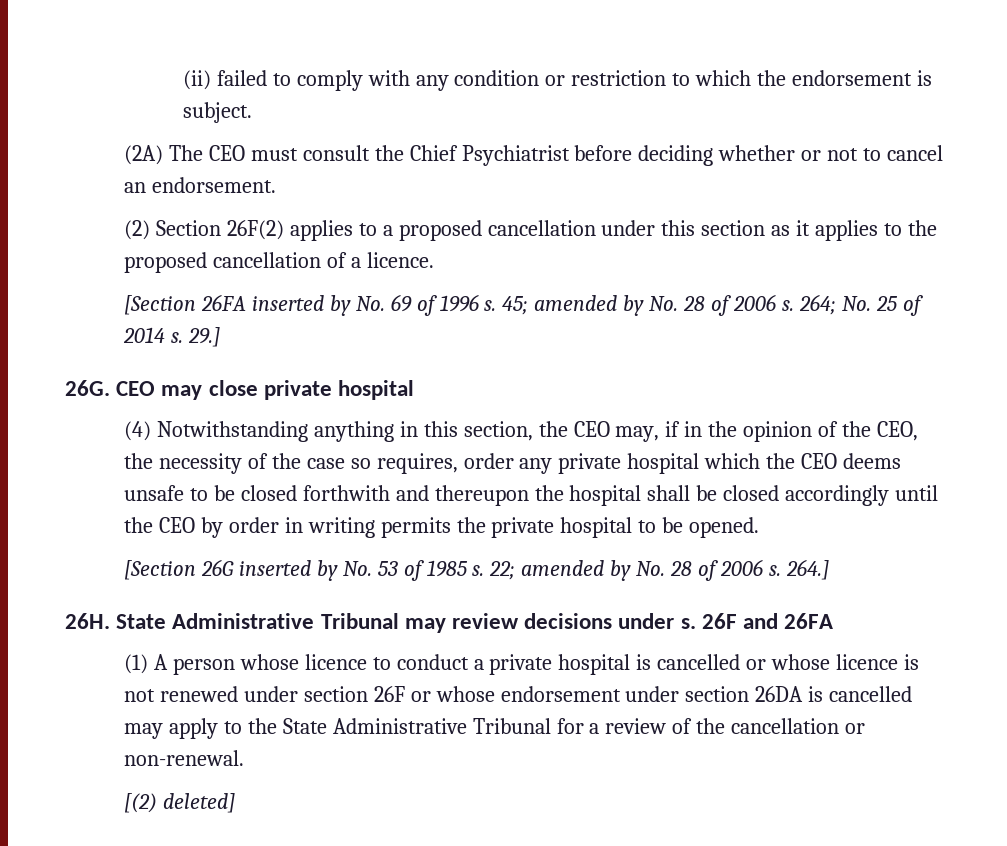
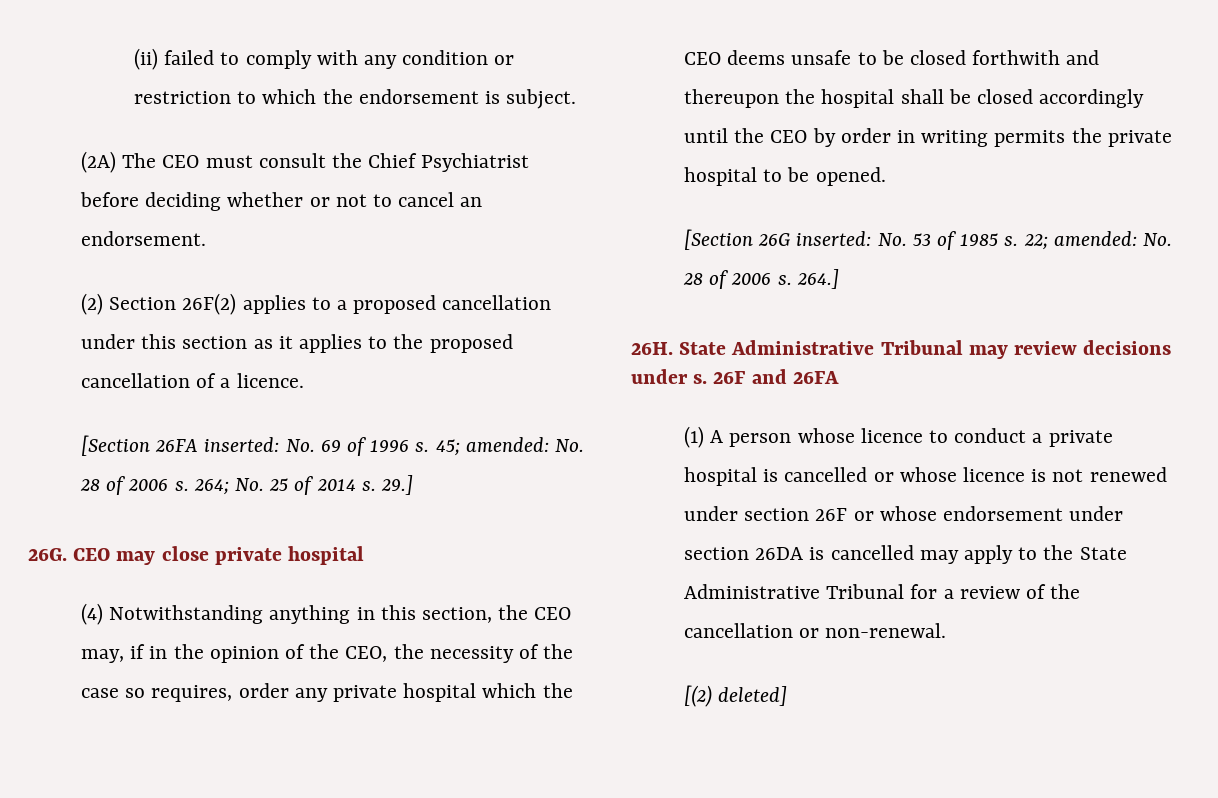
[251,295,351,316] inserted by -> [204,437,280,452] inserted:
[534,295,645,316] amended by -> [465,437,549,452] amended:
[238,560,338,581] inserted by -> [796,231,872,246] inserted:
[521,560,632,581] amended by -> [1053,231,1137,246] amended:

